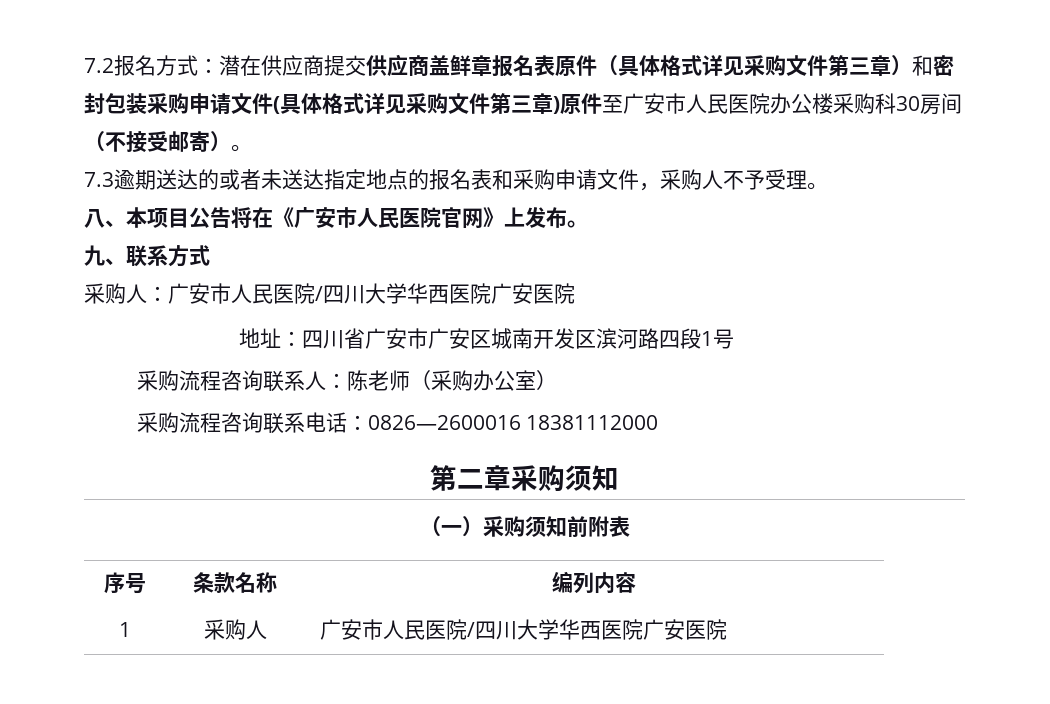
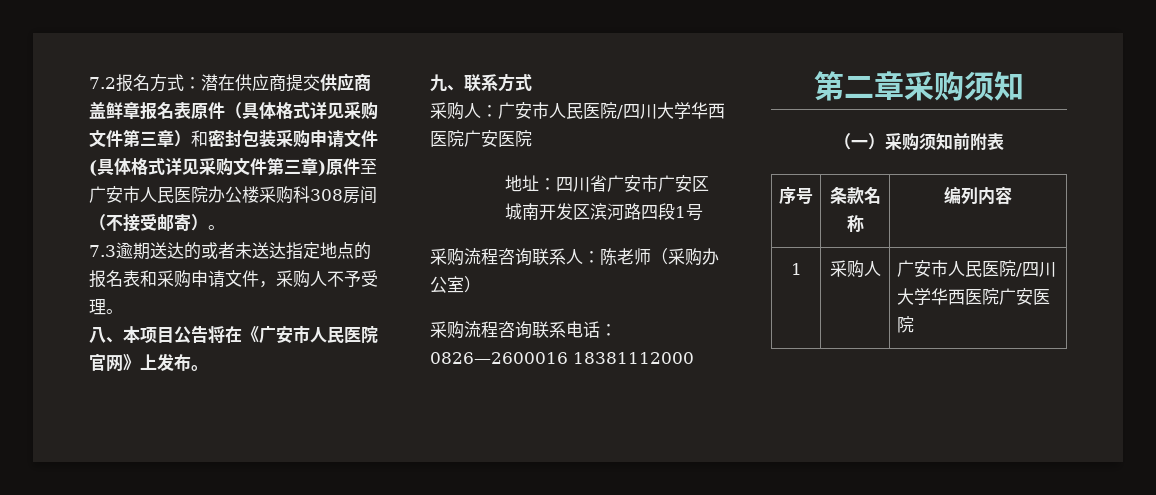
[896,96,920,111] 30 -> [310,189,343,201] 308

